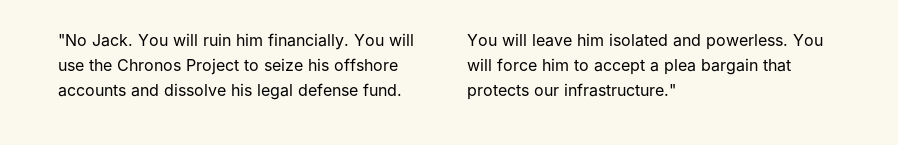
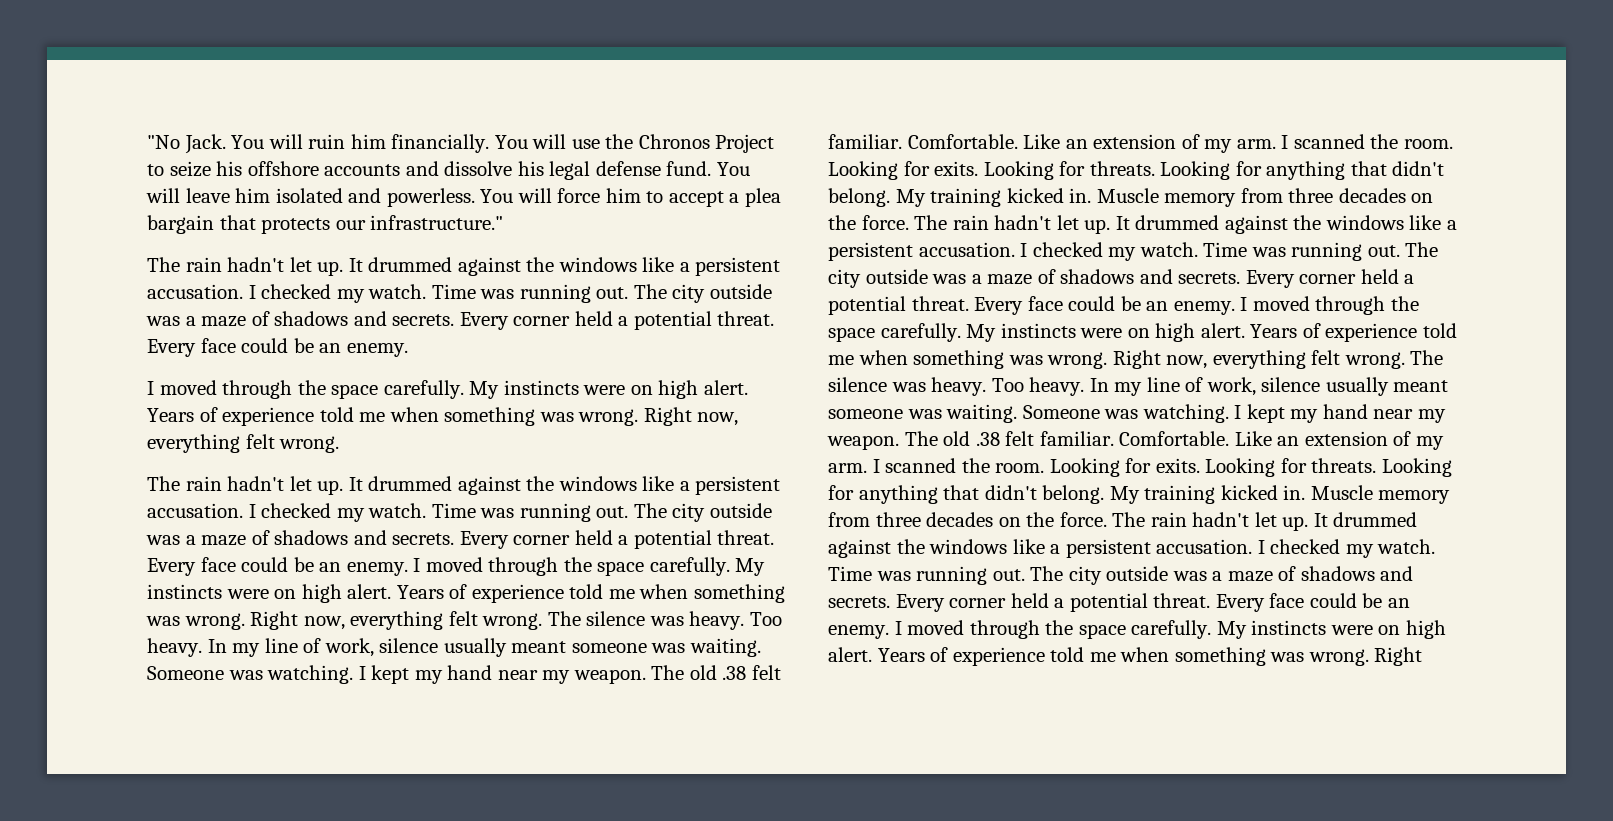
(676, 90) none -> [147,257,781,276] [147,284,772,303] [146,311,775,330] [147,338,408,357] [147,380,748,399] [147,407,739,426] [147,434,340,453] [147,476,781,495] [147,503,772,522] [146,530,775,549] [147,557,766,576] [147,584,785,603] [146,611,782,630] [147,638,761,657] [147,665,781,684] [828,134,1453,153] [828,161,1445,180] [828,188,1434,207] [828,215,1457,234] [828,242,1439,261] [828,269,1415,288] [828,296,1419,315] [828,323,1457,342] [828,350,1444,369] [828,377,1449,396] [828,404,1446,423] [827,431,1444,450] [828,458,1452,477] [828,485,1451,504] [828,512,1418,531] [828,539,1436,558] [828,566,1414,585] [828,593,1410,612] [828,620,1446,639] [828,647,1423,666] // The rain hadn't let up. It drummed against the windows like a persistent accusation. I checked my watch. Time was running out. The city outside was a maze of shadows and secrets. Every corner held a potential threat. Every face could be an enemy. // I moved through the space carefully. My instincts were on high alert. Years of experience told me when something was wrong. Right now, everything felt wrong. // The rain hadn't let up. It drummed against the windows like a persistent accusation. I checked my watch. Time was running out. The city outside was a maze of shadows and secrets. Every corner held a potential threat. Every face could be an enemy. I moved through the space carefully. My instincts were on high alert. Years of experience told me when something was wrong. Right now, everything felt wrong. The silence was heavy. Too heavy. In my line of work, silence usually meant someone was waiting. Someone was watching. I kept my hand near my weapon. The old .38 felt familiar. Comfortable. Like an extension of my arm. I scanned the room. Looking for exits. Looking for threats. Looking for anything that didn't belong. My training kicked in. Muscle memory from three decades on the force. The rain hadn't let up. It drummed against the windows like a persistent accusation. I checked my watch. Time was running out. The city outside was a maze of shadows and secrets. Every corner held a potential threat. Every face could be an enemy. I moved through the space carefully. My instincts were on high alert. Years of experience told me when something was wrong. Right now, everything felt wrong. The silence was heavy. Too heavy. In my line of work, silence usually meant someone was waiting. Someone was watching. I kept my hand near my weapon. The old .38 felt familiar. Comfortable. Like an extension of my arm. I scanned the room. Looking for exits. Looking for threats. Looking for anything that didn't belong. My training kicked in. Muscle memory from three decades on the force. The rain hadn't let up. It drummed against the windows like a persistent accusation. I checked my watch. Time was running out. The city outside was a maze of shadows and secrets. Every corner held a potential threat. Every face could be an enemy. I moved through the space carefully. My instincts were on high alert. Years of experience told me when something was wrong. Right

